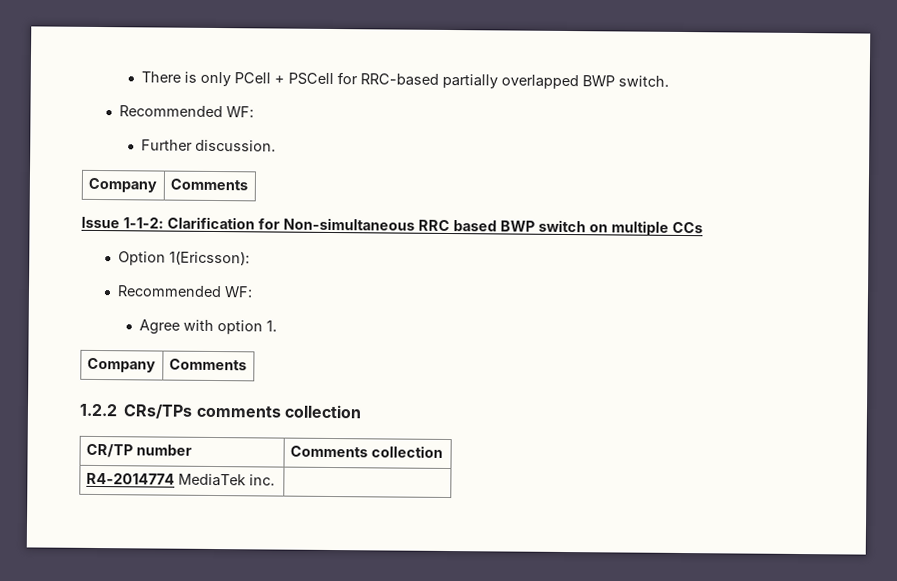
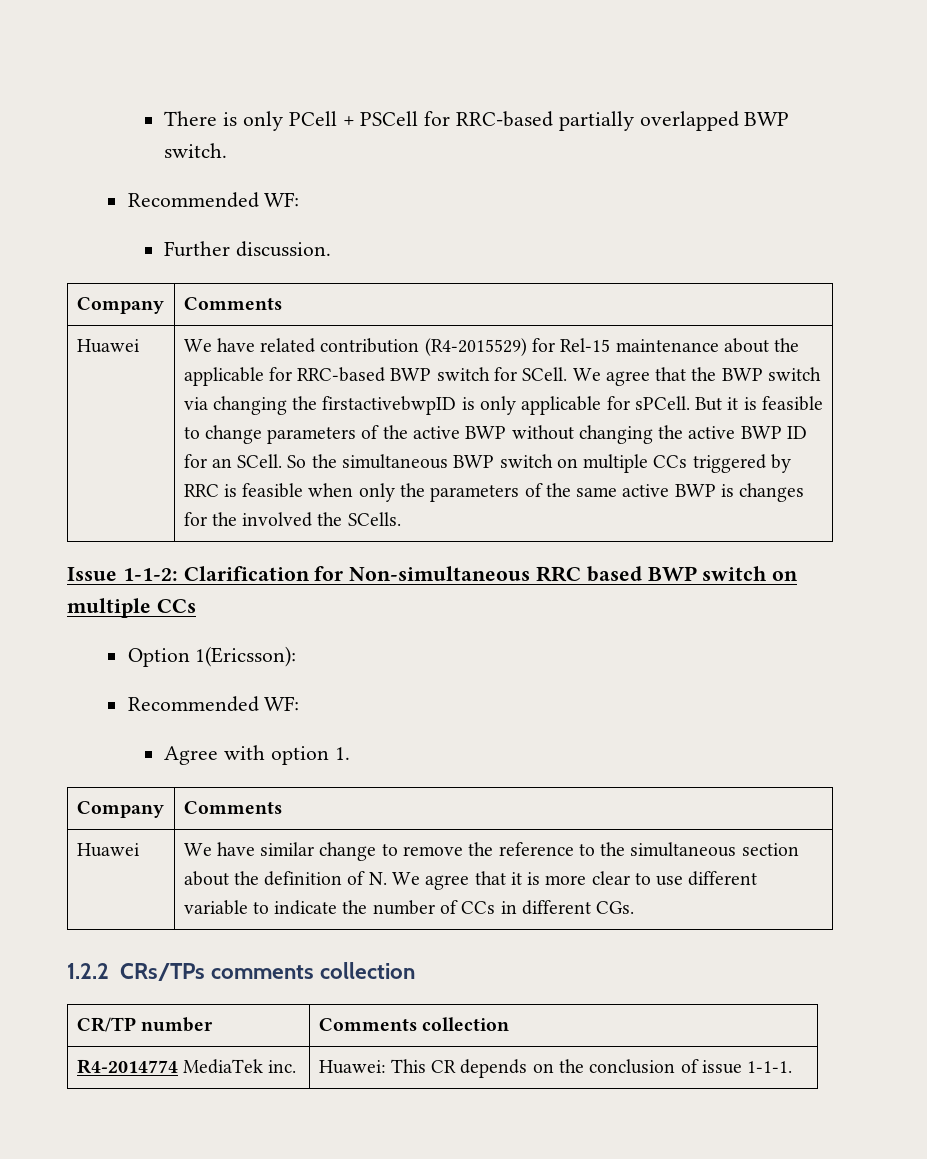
(248, 184) none -> [76,339,140,353] [183,338,800,356] [183,367,821,386] [183,396,823,415] [183,425,807,444] [183,454,791,473] [183,483,805,502] [183,512,401,527] // Huawei | We have related contribution (R4-2015529) for Rel-15 maintenance about the applicable for RRC-based BWP switch for SCell. We agree that the BWP switch via changing the firstactivebwpID is only applicable for sPCell. But it is feasible to change parameters of the active BWP without changing the active BWP ID for an SCell. So the simultaneous BWP switch on multiple CCs triggered by RRC is feasible when only the parameters of the same active BWP is changes for the involved the SCells.
(247, 364) none -> [76,843,140,857] [183,842,799,861] [183,871,758,890] [183,900,635,915] // Huawei | We have similar change to remove the reference to the simultaneous section about the definition of N. We agree that it is more clear to use different variable to indicate the number of CCs in different CGs.
(275, 480) none -> [318,1059,793,1078] Huawei: This CR depends on the conclusion of issue 1-1-1.

